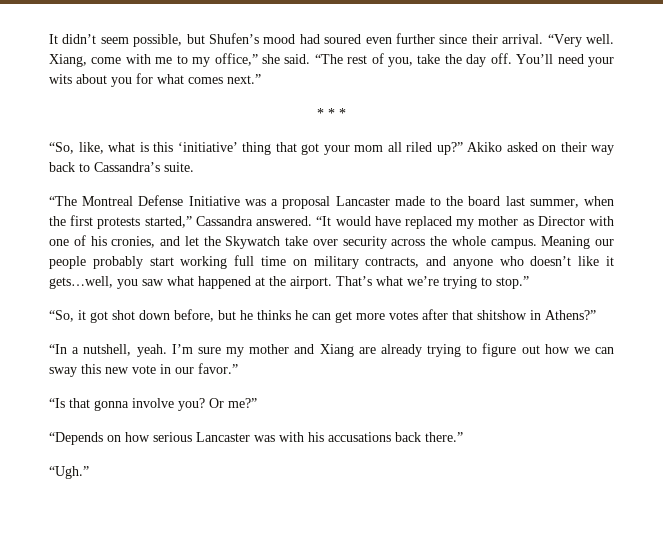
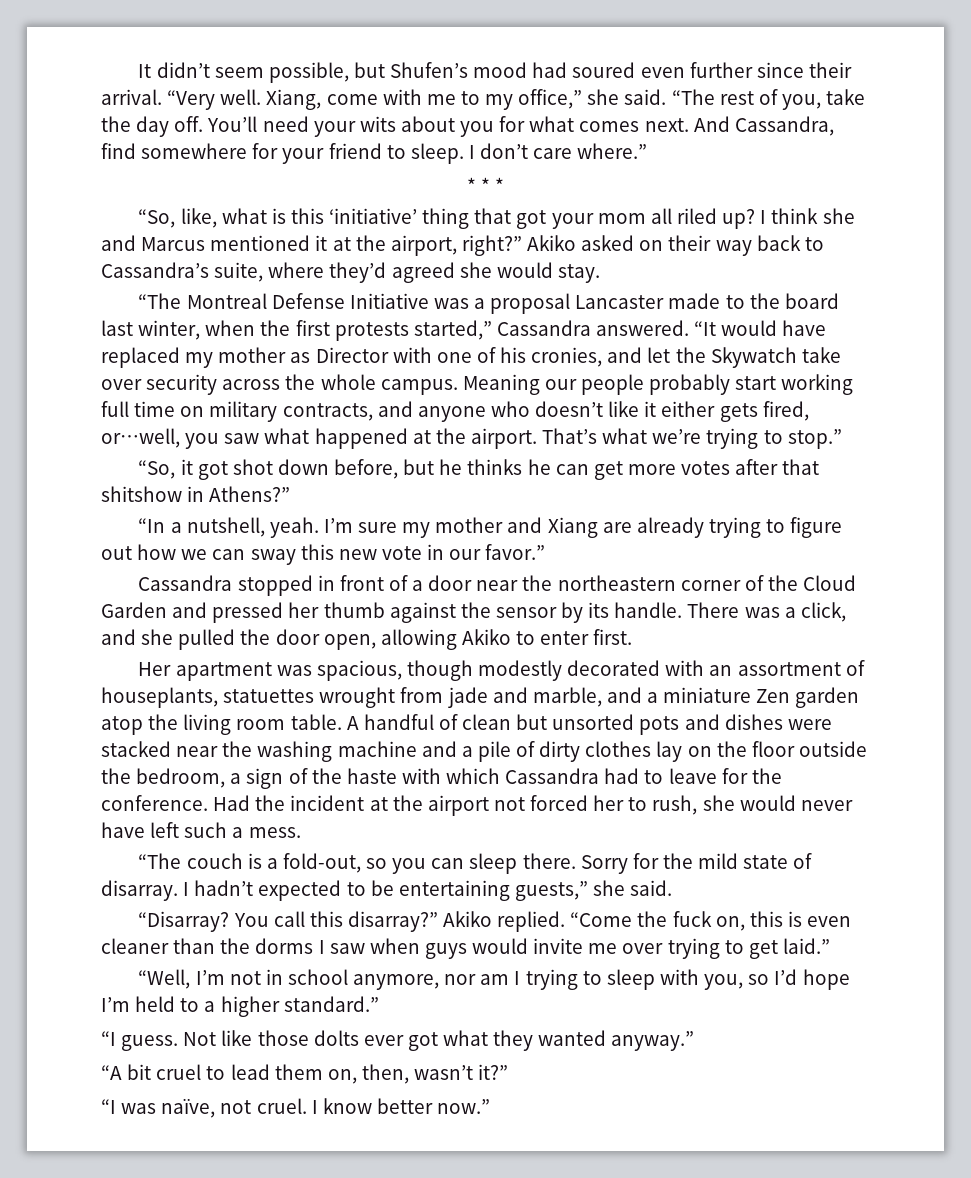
[227,74,261,84] next.” -> [644,116,834,136] [101,143,648,164] next. And Cassandra, find somewhere for your friend to sleep. I don’t care where.”
[436,142,463,155] up?” -> [722,208,855,229] [101,235,522,256] up? I think she and Marcus mentioned it at the airport, right?”
[164,162,194,172] suite. -> [214,262,600,283] suite, where they’d agreed she would stay.
[529,199,579,208] summer, -> [138,320,201,340] winter,
[49,276,113,289] gets…well, -> [661,401,809,422] [101,428,180,448] either gets fired, or…well,
[49,398,257,411] [49,432,463,445] [49,466,89,479] “Is that gonna involve you? Or me?” // “Depends on how serious Lancaster was with his accusations back there.” // “Ugh.” -> [138,575,857,596] [101,602,846,623] [101,629,633,650] [138,660,865,681] [101,687,860,708] [101,714,832,735] [101,741,867,762] [101,768,782,789] [101,795,853,816] [101,822,301,838] [138,853,813,874] [101,880,673,901] [138,911,852,932] [101,938,830,959] [138,969,850,990] [101,996,379,1017] [101,1030,695,1051] [101,1064,509,1084] [101,1098,491,1118] Cassandra stopped in front of a door near the northeastern corner of the Cloud Garden and pressed her thumb against the sensor by its handle. There was a click, and she pulled the door open, allowing Akiko to enter first. // Her apartment was spacious, though modestly decorated with an assortment of houseplants, statuettes wrought from jade and marble, and a miniature Zen garden atop the living room table. A handful of clean but unsorted pots and dishes were stacked near the washing machine and a pile of dirty clothes lay on the floor outside the bedroom, a sign of the haste with which Cassandra had to leave for the conference. Had the incident at the airport not forced her to rush, she would never have left such a mess. // “The couch is a fold-out, so you can sleep there. Sorry for the mild state of disarray. I hadn’t expected to be entertaining guests,” she said. // “Disarray? You call this disarray?” Akiko replied. “Come the fuck on, this is even cleaner than the dorms I saw when guys would invite me over trying to get laid.” // “Well, I’m not in school anymore, nor am I trying to sleep with you, so I’d hope I’m held to a higher standard.” // “I guess. Not like those dolts ever got what they wanted anyway.” // “A bit cruel to lead them on, then, wasn’t it?” // “I was naïve, not cruel. I know better now.”

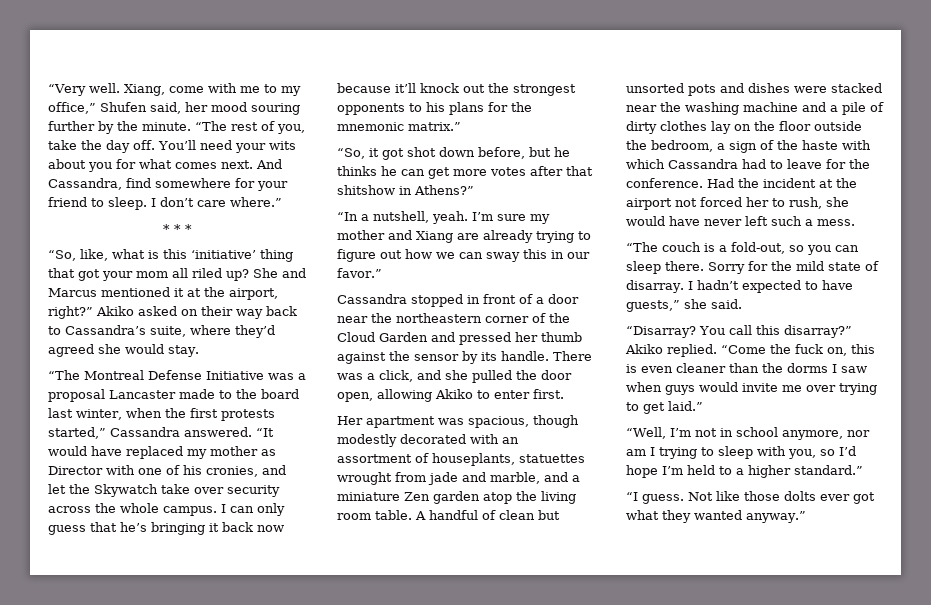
[138,62,852,83] [101,89,162,105] It didn’t seem possible, but Shufen’s mood had soured even further since their arrival. -> (48, 90) none
[587,89,667,105] she said. -> [100,102,300,115] [48,121,191,134] Shufen said, her mood souring further by the minute.
[760,208,855,224] I think she -> [253,268,278,278] She
[462,374,854,395] [101,401,809,422] [101,428,842,449] Meaning our people probably start working full time on military contracts, and anyone who doesn’t like it either gets fired, or…well, you saw what happened at the airport. That’s what we’re trying to stop.” -> [221,503,285,516] [48,522,284,535] [337,83,576,96] [337,102,532,115] [337,122,461,131] I can only guess that he’s bringing it back now because it’ll knock out the strongest opponents to his plans for the mnemonic matrix.”
[338,546,422,560] new vote -> (547, 254) none
[800,800,853,811] [101,822,145,838] never have -> [669,216,742,226] have never
[370,880,510,901] be entertaining -> [821,280,853,290] have
[101,1064,509,1084] [101,1098,491,1118] // “A bit cruel to lead them on, then, wasn’t it?” // “I was naïve, not cruel. I know better now.” -> (806, 517) none

